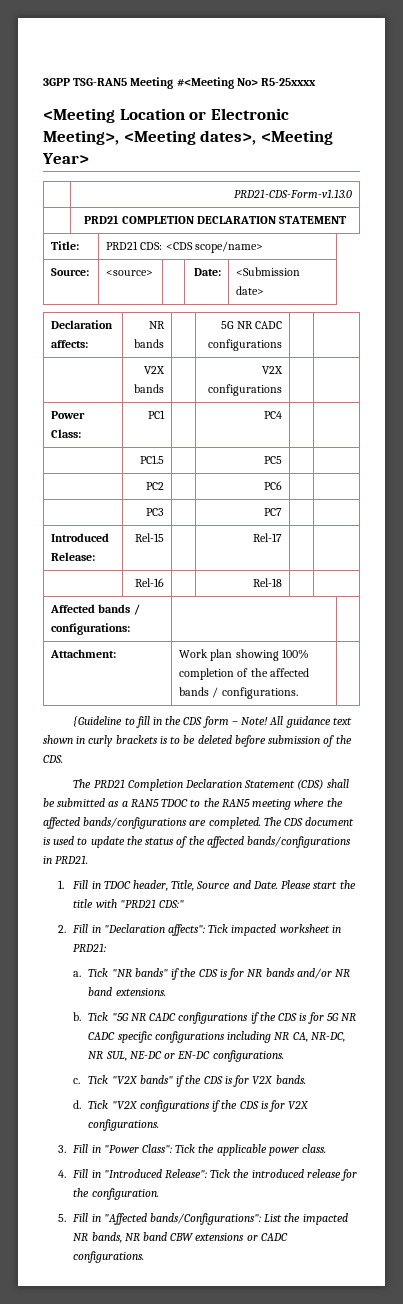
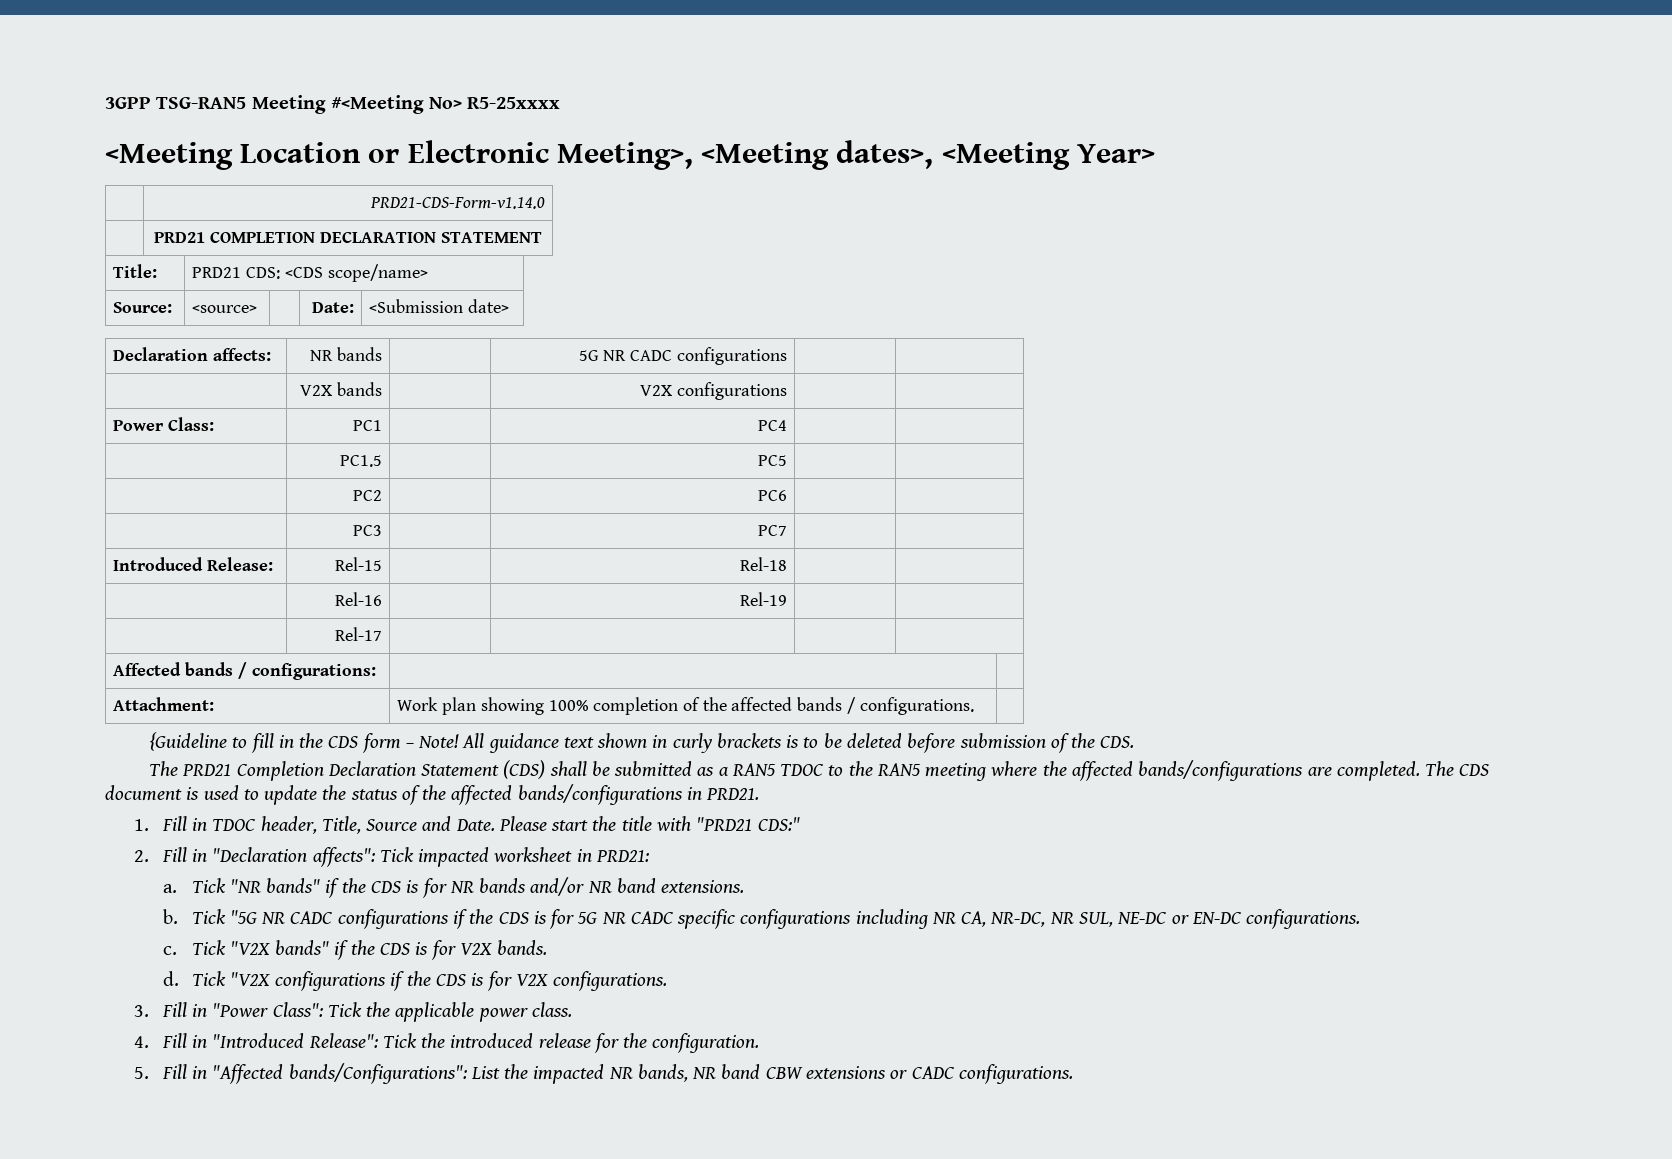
[233,189,352,198] PRD21-CDS-Form-v1.13.0 -> [369,197,545,209] PRD21-CDS-Form-v1.14.0
[252,533,282,542] Rel-17 -> [739,557,787,571] Rel-18
[252,578,282,587] Rel-18 -> [739,592,787,606] [334,627,382,641] Rel-19 | | // | Rel-17 | |

